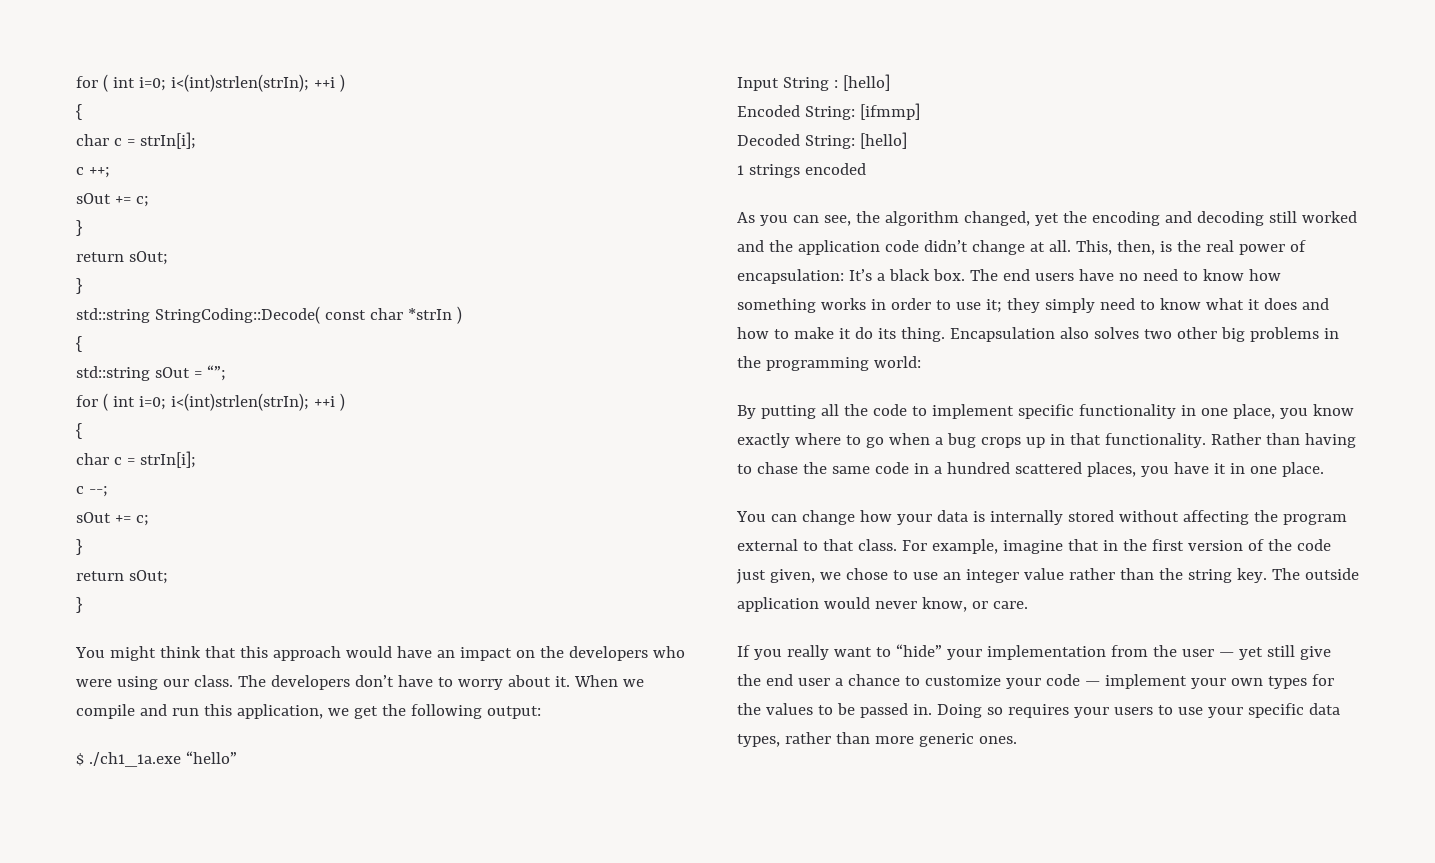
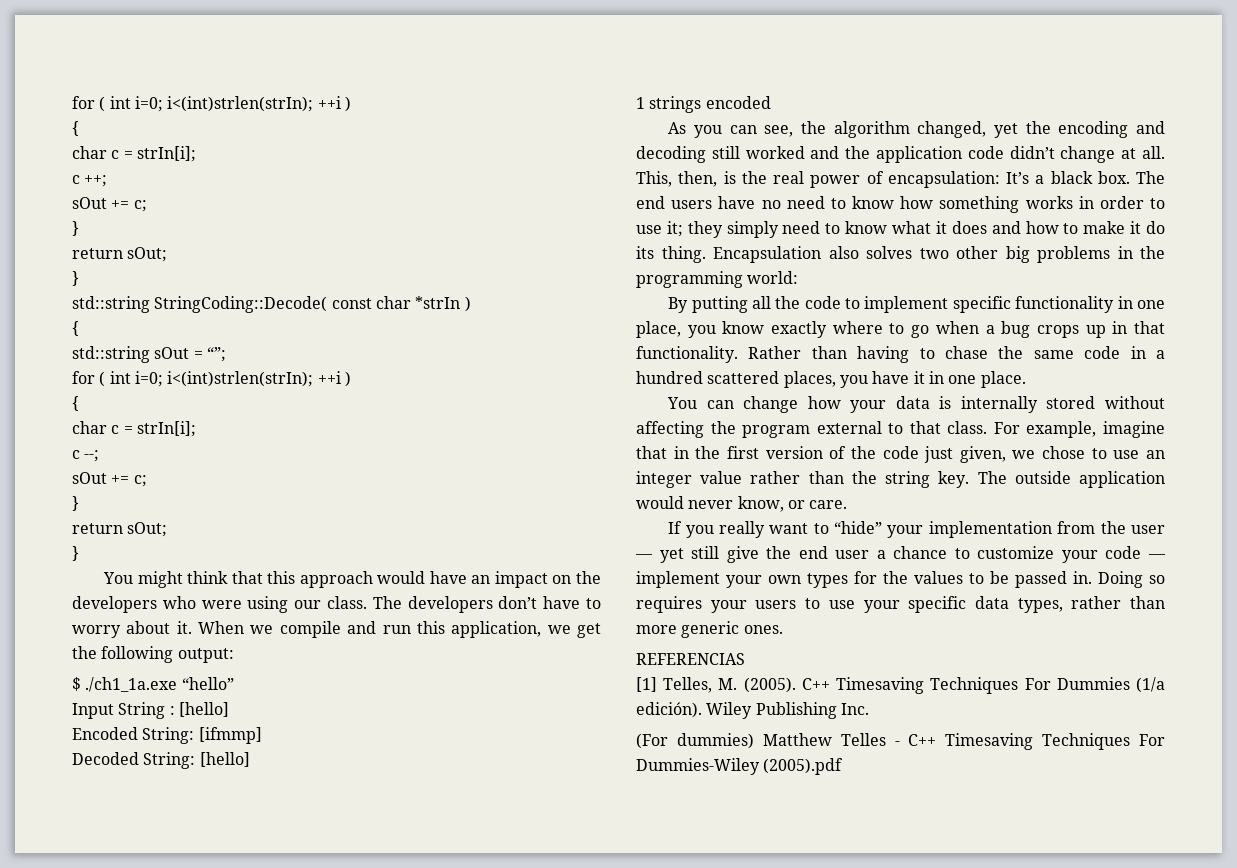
(1017, 740) none -> [636,653,745,665] [636,677,1165,694] [636,702,869,719] [636,733,1165,750] [636,758,844,775] // REFERENCIAS // [1] Telles, M. (2005). C++ Timesaving Techniques For Dummies (1/a edición). Wiley Publishing Inc. // (For dummies) Matthew Telles - C++ Timesaving Techniques For Dummies-Wiley (2005).pdf

